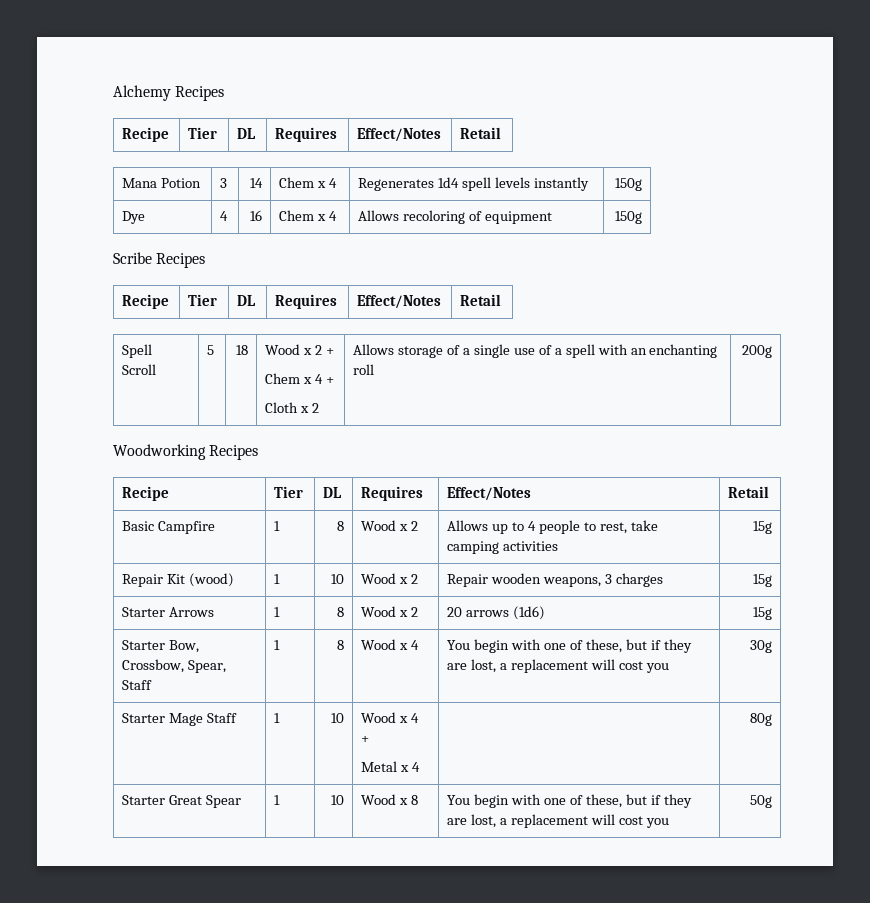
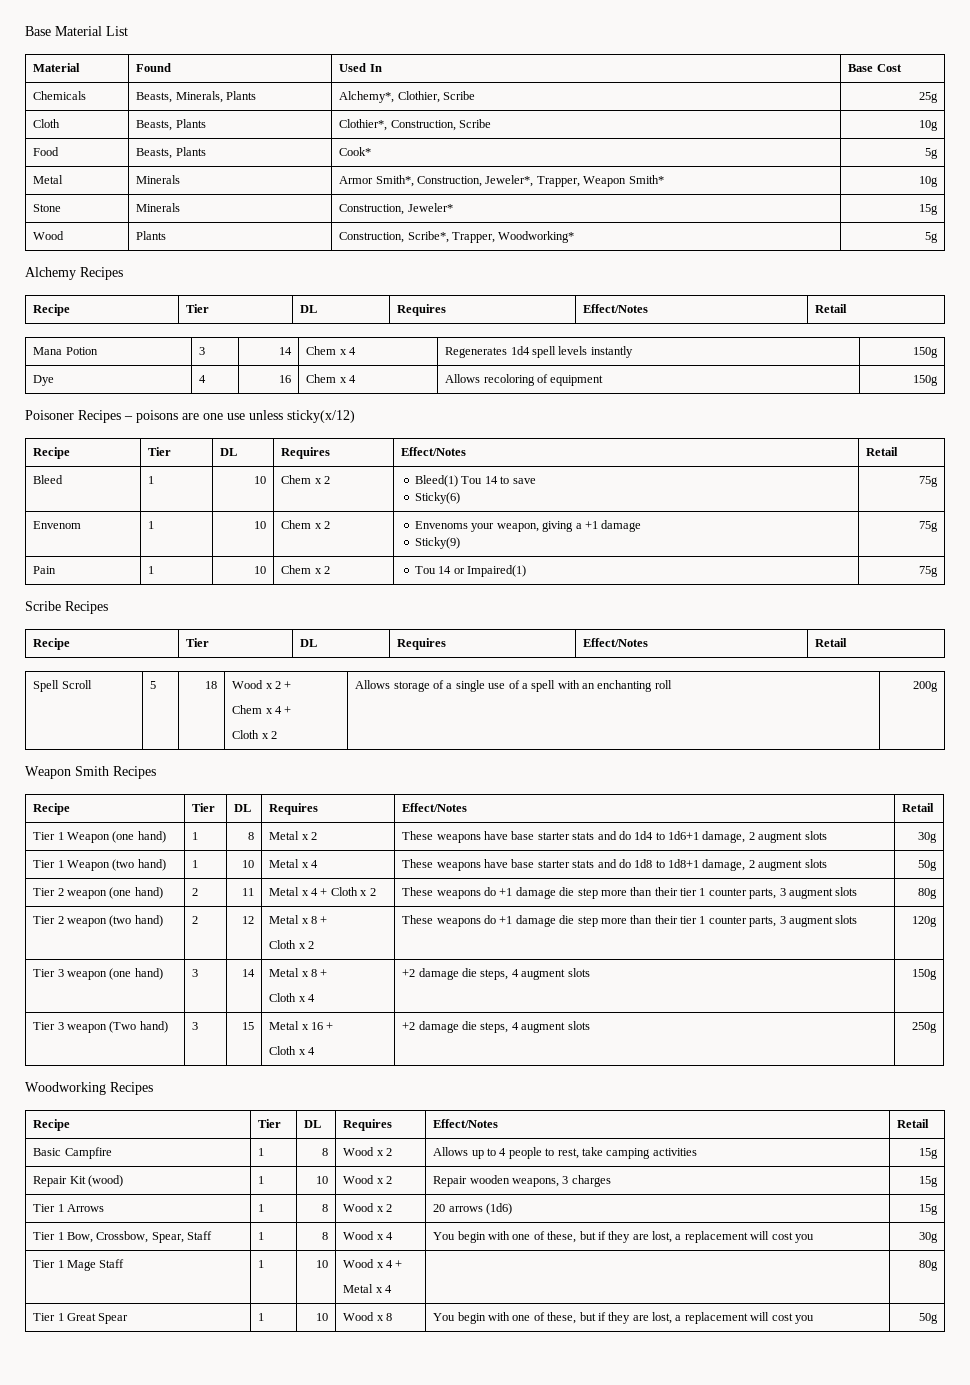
(113, 93) none -> [25,26,128,36] [33,63,81,72] [136,63,172,72] [339,63,382,72] [848,64,902,72] [33,91,87,100] [136,91,257,103] [339,91,476,103] [918,92,938,103] [33,119,61,128] [136,119,206,131] [339,119,492,131] [918,120,938,131] [33,147,60,156] [136,147,206,159] [339,147,372,156] [924,148,938,159] [33,175,64,184] [136,175,181,184] [339,175,664,187] [918,176,938,187] [33,204,62,212] [136,203,181,212] [339,203,453,215] [918,204,938,215] [33,231,65,240] [136,231,167,240] [339,231,575,243] [924,232,938,243] Base Material List // Material | Found | Used In | Base Cost // Chemicals | Beasts, Minerals, Plants | Alchemy*, Clothier, Scribe | 25g // Cloth | Beasts, Plants | Clothier*, Construction, Scribe | 10g // Food | Beasts, Plants | Cook* | 5g // Metal | Minerals | Armor Smith*, Construction, Jeweler*, Trapper, Weapon Smith* | 10g // Stone | Minerals | Construction, Jeweler* | 15g // Wood | Plants | Construction, Scribe*, Trapper, Woodworking* | 5g //
(642, 217) none -> [25,410,355,423] [33,447,71,459] [148,447,172,456] [220,448,238,456] [281,447,331,459] [401,447,467,456] [866,447,899,456] [33,475,64,484] [148,476,155,484] [253,476,266,484] [281,475,331,484] [415,475,536,487] [415,492,461,504] [918,476,938,487] [33,521,82,529] [148,521,155,529] [253,521,266,529] [281,520,331,529] [415,520,642,532] [415,537,461,549] [918,521,938,532] [33,566,57,574] [148,566,155,574] [253,566,266,574] [281,565,331,574] [415,565,527,577] [918,566,938,577] // Poisoner Recipes – poisons are one use unless sticky(x/12) // Recipe | Tier | DL | Requires | Effect/Notes | Retail // Bleed | 1 | 10 | Chem x 2 | Bleed(1) Tou 14 to save // Sticky(6) | 75g // Envenom | 1 | 10 | Chem x 2 | Envenoms your weapon, giving a +1 damage // Sticky(9) | 75g // Pain | 1 | 10 | Chem x 2 | Tou 14 or Impaired(1) | 75g
(772, 351) none -> [25,766,156,779] [33,803,71,815] [192,803,216,812] [234,804,252,812] [269,803,319,815] [402,803,468,812] [902,803,935,812] [33,831,166,843] [192,832,199,840] [247,832,254,840] [269,831,318,840] [402,831,827,843] [917,832,937,843] [33,859,166,871] [192,860,199,868] [241,860,254,868] [269,859,319,868] [402,859,827,871] [917,860,937,871] [33,887,163,899] [192,888,199,896] [241,888,254,896] [269,887,376,896] [402,887,858,899] [917,888,937,899] [33,915,163,927] [192,916,199,924] [241,916,254,924] [269,915,328,924] [269,940,315,949] [402,915,858,927] [911,916,937,927] [33,968,163,980] [192,969,199,977] [241,969,255,977] [269,968,328,977] [269,993,316,1002] [402,968,590,980] [911,969,937,980] [33,1021,168,1033] [192,1022,199,1030] [241,1022,254,1030] [269,1021,334,1030] [269,1046,316,1055] [402,1021,590,1033] [911,1022,937,1033] // Weapon Smith Recipes // Recipe | Tier | DL | Requires | Effect/Notes | Retail // Tier 1 Weapon (one hand) | 1 | 8 | Metal x 2 | These weapons have base starter stats and do 1d4 to 1d6+1 damage, 2 augment slots | 30g // Tier 1 Weapon (two hand) | 1 | 10 | Metal x 4 | These weapons have base starter stats and do 1d8 to 1d8+1 damage, 2 augment slots | 50g // Tier 2 weapon (one hand) | 2 | 11 | Metal x 4 + Cloth x 2 | These weapons do +1 damage die step more than their tier 1 counter parts, 3 augment slots | 80g // Tier 2 weapon (two hand) | 2 | 12 | Metal x 8 + // Cloth x 2 | These weapons do +1 damage die step more than their tier 1 counter parts, 3 augment slots | 120g // Tier 3 weapon (one hand) | 3 | 14 | Metal x 8 + // Cloth x 4 | +2 damage die steps, 4 augment slots | 150g // Tier 3 weapon (Two hand) | 3 | 15 | Metal x 16 + // Cloth x 4 | +2 damage die steps, 4 augment slots | 250g
[122,607,166,617] Starter -> [33,1204,64,1212] Tier 1
[122,640,166,650] Starter -> [33,1232,64,1240] Tier 1
[122,713,166,723] Starter -> [33,1260,64,1268] Tier 1
[122,795,166,805] Starter -> [33,1313,64,1321] Tier 1

